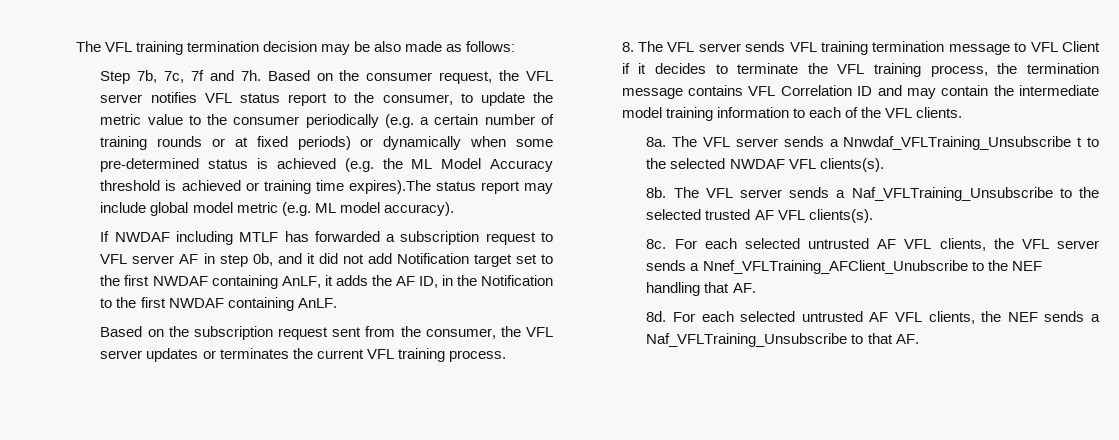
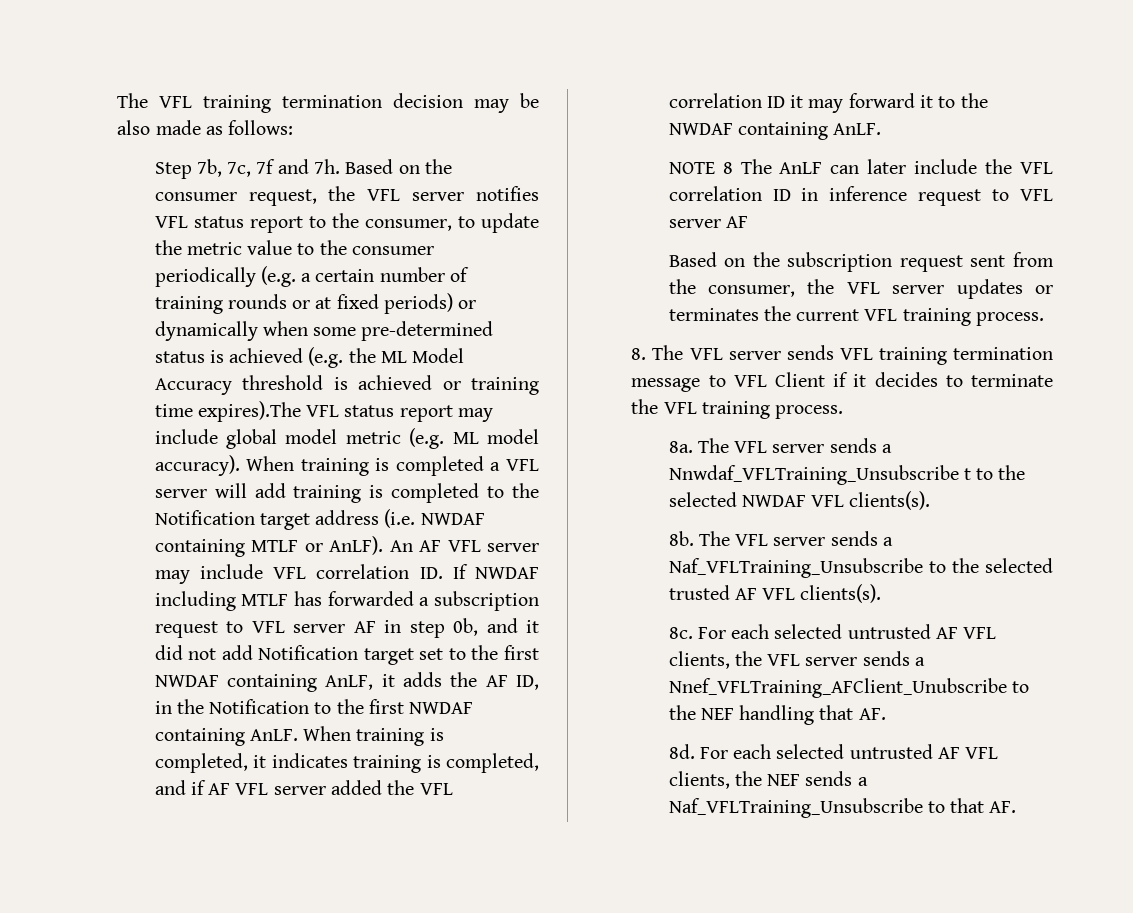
(431, 187) none -> [306,405,340,417] VFL
(454, 209) // -> [246,456,539,476] [154,483,540,503] [154,509,485,530] [154,536,539,557] [154,564,443,584] When training is completed a VFL server will add training is completed to the Notification target address (i.e. NWDAF containing MTLF or AnLF). An AF VFL server may include VFL correlation ID.
(337, 303) none -> [303,726,444,746] [154,753,539,773] [154,780,453,795] [668,93,988,113] [668,122,882,140] [668,159,1053,174] [668,186,1053,206] [668,216,748,228] When training is completed, it indicates training is completed, and if AF VFL server added the VFL correlation ID it may forward it to the NWDAF containing AnLF. // NOTE 8 The AnLF can later include the VFL correlation ID in inference request to VFL server AF
[930,63,1099,77] [621,85,1099,99] [621,107,963,121] process, the termination message contains VFL Correlation ID and may contain the intermediate model training information to each of the VFL clients. -> [775,405,844,419] process.

